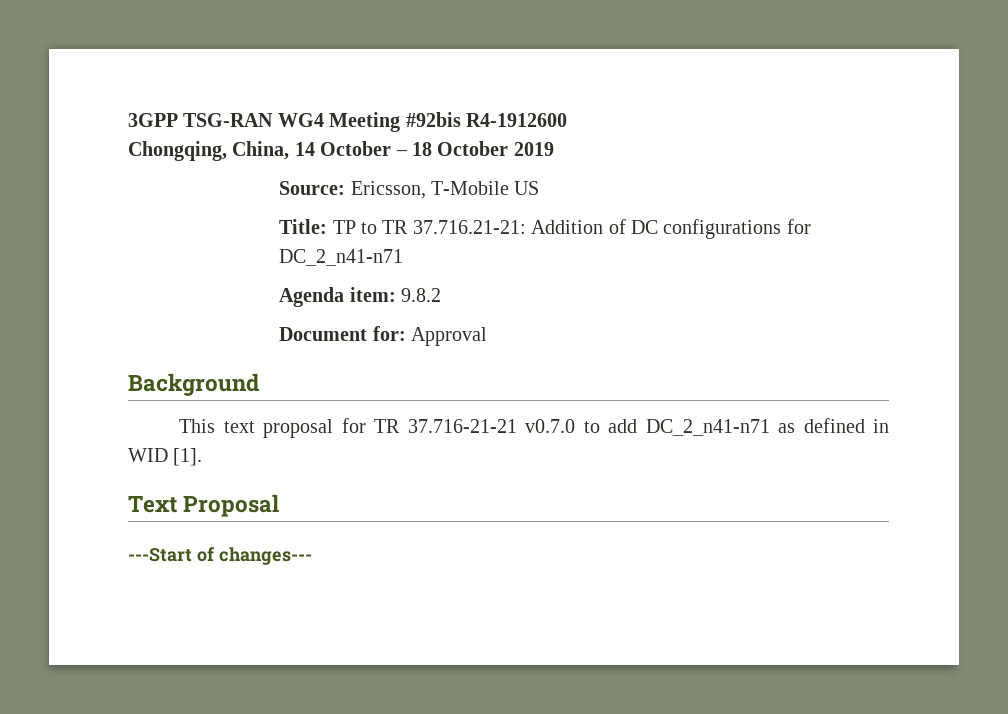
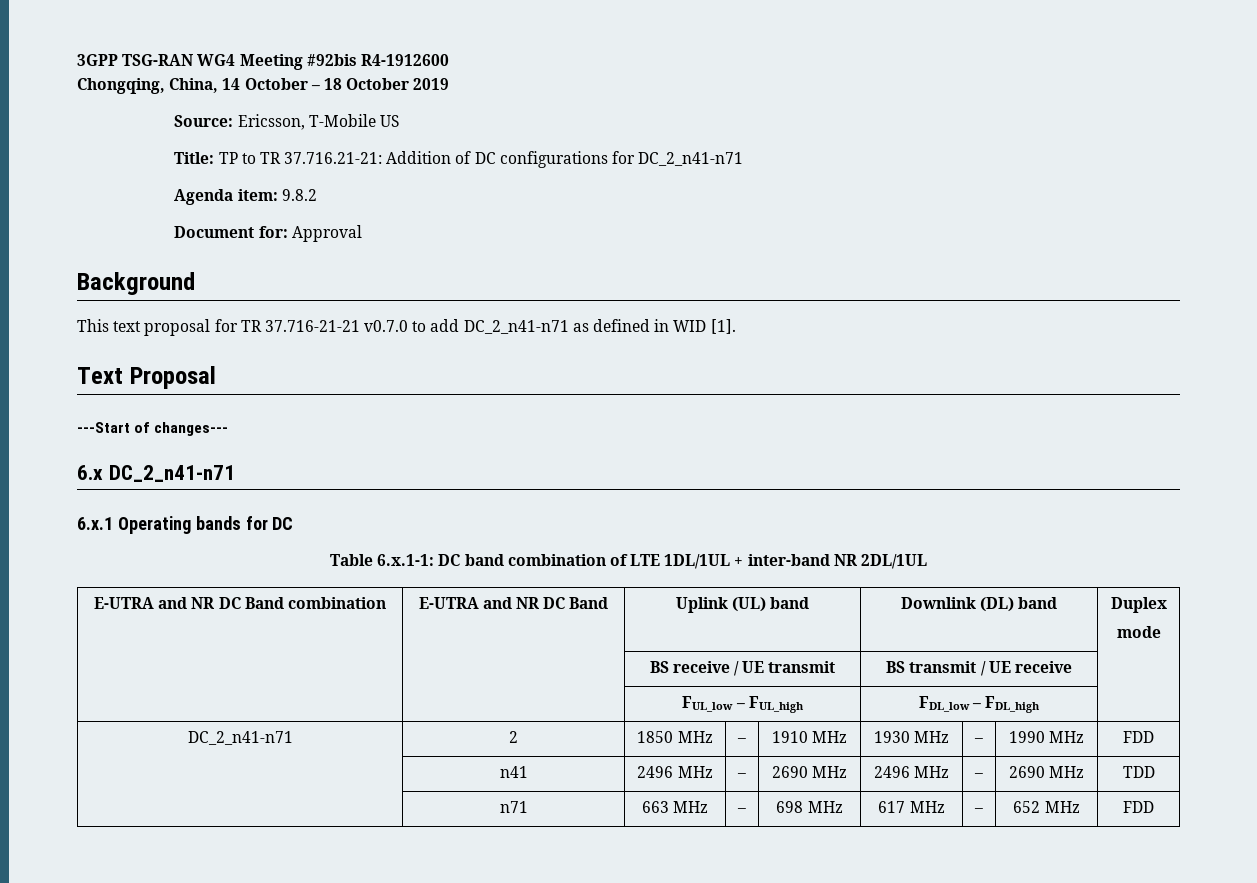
(312, 556) none -> [77,465,235,482] [77,516,294,534] [329,554,928,569] [94,597,386,609] [418,597,609,609] [675,597,810,613] [900,597,1058,612] [1110,597,1167,613] [1116,626,1161,638] [649,661,836,676] [886,661,1072,676] [682,696,804,713] [918,696,1041,713] [187,731,293,745] [508,731,518,743] [637,731,713,743] [737,738,746,743] [771,731,848,743] [873,731,950,743] [974,738,983,743] [1008,731,1085,743] [1123,731,1154,743] [499,766,528,778] [637,766,713,778] [737,773,746,778] [771,766,848,778] [873,766,950,778] [974,773,983,778] [1008,766,1085,778] [1122,766,1155,778] [499,801,528,813] [641,801,709,813] [737,808,746,813] [776,801,843,813] [878,801,945,813] [974,808,983,813] [1013,801,1080,813] [1123,801,1154,813] // 6.x DC_2_n41-n71 // 6.x.1 Operating bands for DC // Table 6.x.1-1: DC band combination of LTE 1DL/1UL + inter-band NR 2DL/1UL // E-UTRA and NR DC Band combination | E-UTRA and NR DC Band | Uplink (UL) band | Downlink (DL) band | Duplex // mode // | | BS receive / UE transmit | BS transmit / UE receive | // | | FUL_low – FUL_high | FDL_low – FDL_high | // DC_2_n41-n71 | 2 | 1850 MHz | – | 1910 MHz | 1930 MHz | – | 1990 MHz | FDD // | n41 | 2496 MHz | – | 2690 MHz | 2496 MHz | – | 2690 MHz | TDD // | n71 | 663 MHz | – | 698 MHz | 617 MHz | – | 652 MHz | FDD

